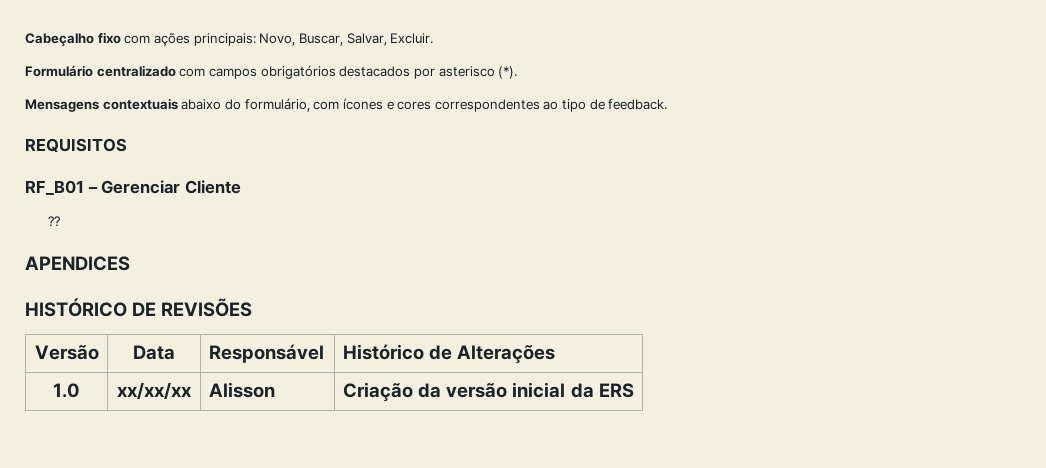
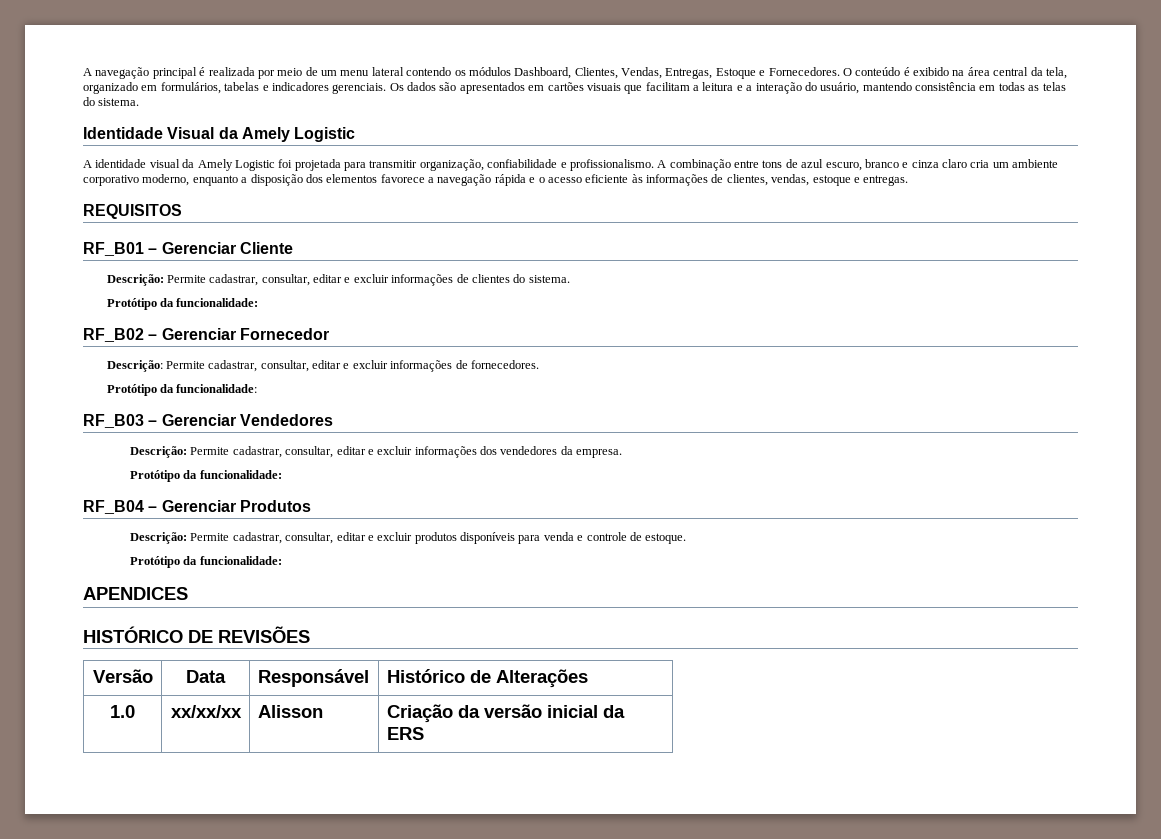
[25,32,434,47] [25,65,518,79] [25,98,668,112] Cabeçalho fixo com ações principais: Novo, Buscar, Salvar, Excluir. // Formulário centralizado com campos obrigatórios destacados por asterisco (*). // Mensagens contextuais abaixo do formulário, com ícones e cores correspondentes ao tipo de feedback. -> [83,67,1067,79] [83,82,1066,94] [83,97,140,106] [83,127,356,142] [83,159,1059,171] [83,174,909,186] A navegação principal é realizada por meio de um menu lateral contendo os módulos Dashboard, Clientes, Vendas, Entregas, Estoque e Fornecedores. O conteúdo é exibido na área central da tela, organizado em formulários, tabelas e indicadores gerenciais. Os dados são apresentados em cartões visuais que facilitam a leitura e a interação do usuário, mantendo consistência em todas as telas do sistema. // Identidade Visual da Amely Logistic // A identidade visual da Amely Logistic foi projetada para transmitir organização, confiabilidade e profissionalismo. A combinação entre tons de azul escuro, branco e cinza claro cria um ambiente corporativo moderno, enquanto a disposição dos elementos favorece a navegação rápida e o acesso eficiente às informações de clientes, vendas, estoque e entregas.
[48,216,61,227] ?? -> [106,274,570,286] [106,298,259,310] [83,328,329,342] [106,360,539,372] [106,384,258,396] [83,414,333,428] [130,446,623,458] [130,470,282,482] [83,500,311,514] [130,532,687,544] [130,556,282,568] Descrição: Permite cadastrar, consultar, editar e excluir informações de clientes do sistema. // Protótipo da funcionalidade: // RF_B02 – Gerenciar Fornecedor // Descrição: Permite cadastrar, consultar, editar e excluir informações de fornecedores. // Protótipo da funcionalidade: // RF_B03 – Gerenciar Vendedores // Descrição: Permite cadastrar, consultar, editar e excluir informações dos vendedores da empresa. // Protótipo da funcionalidade: // RF_B04 – Gerenciar Produtos // Descrição: Permite cadastrar, consultar, editar e excluir produtos disponíveis para venda e controle de estoque. // Protótipo da funcionalidade:

